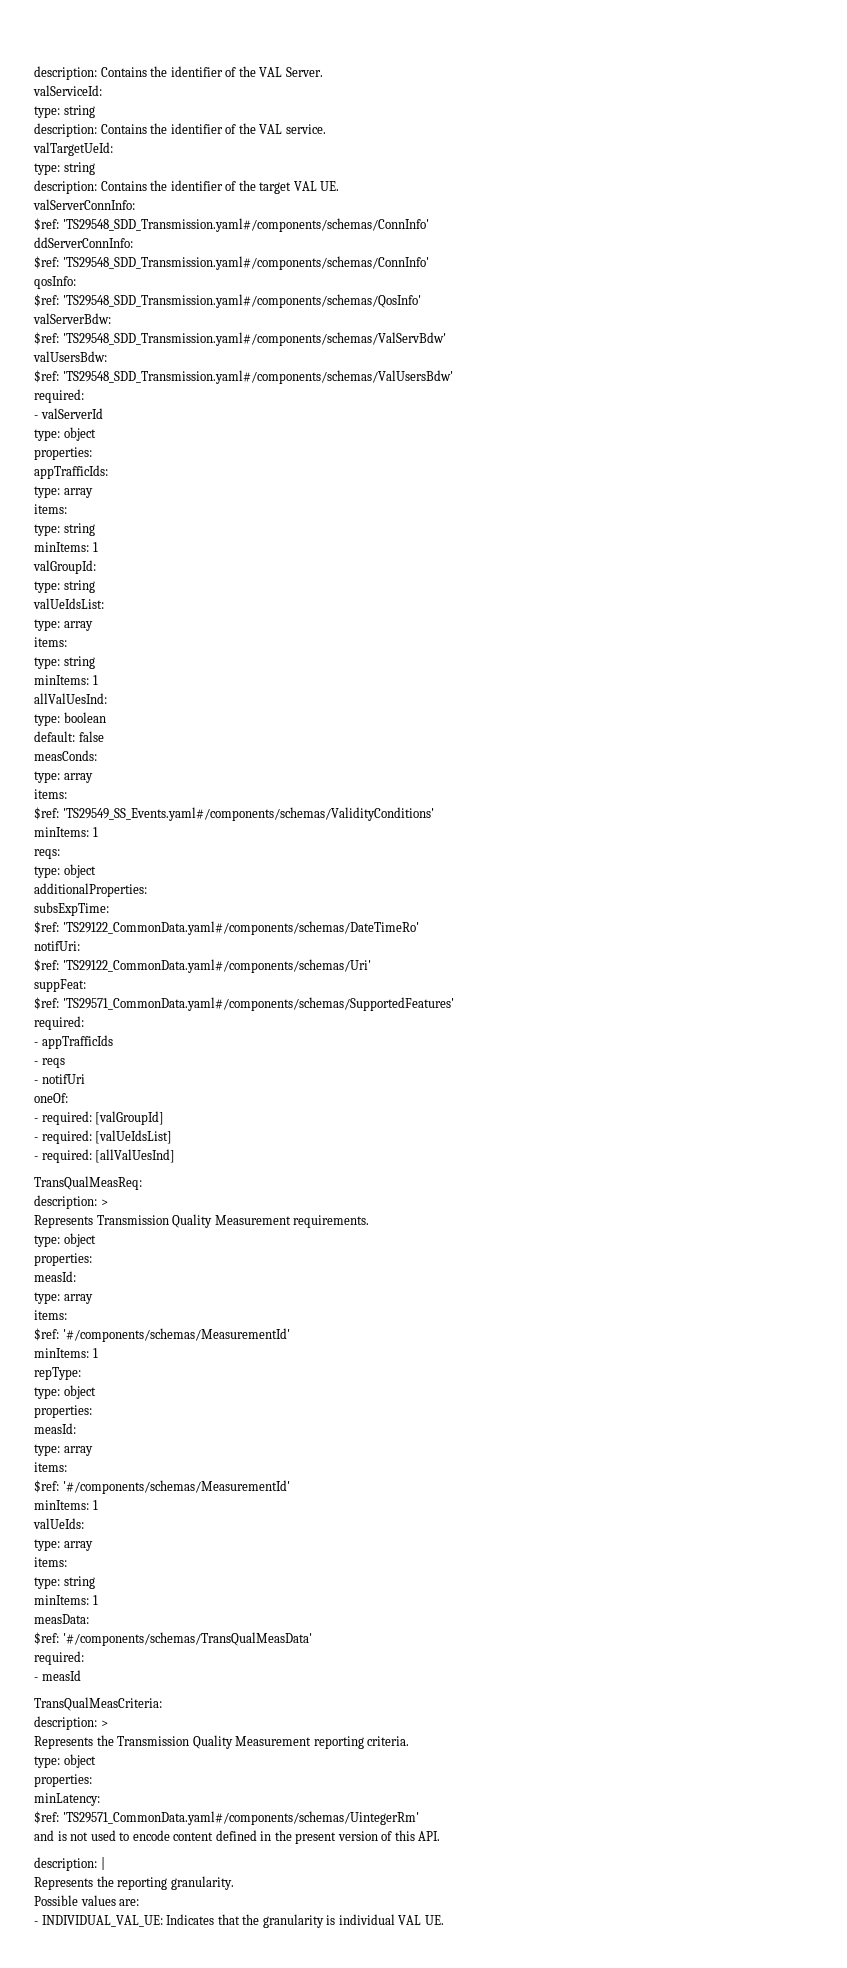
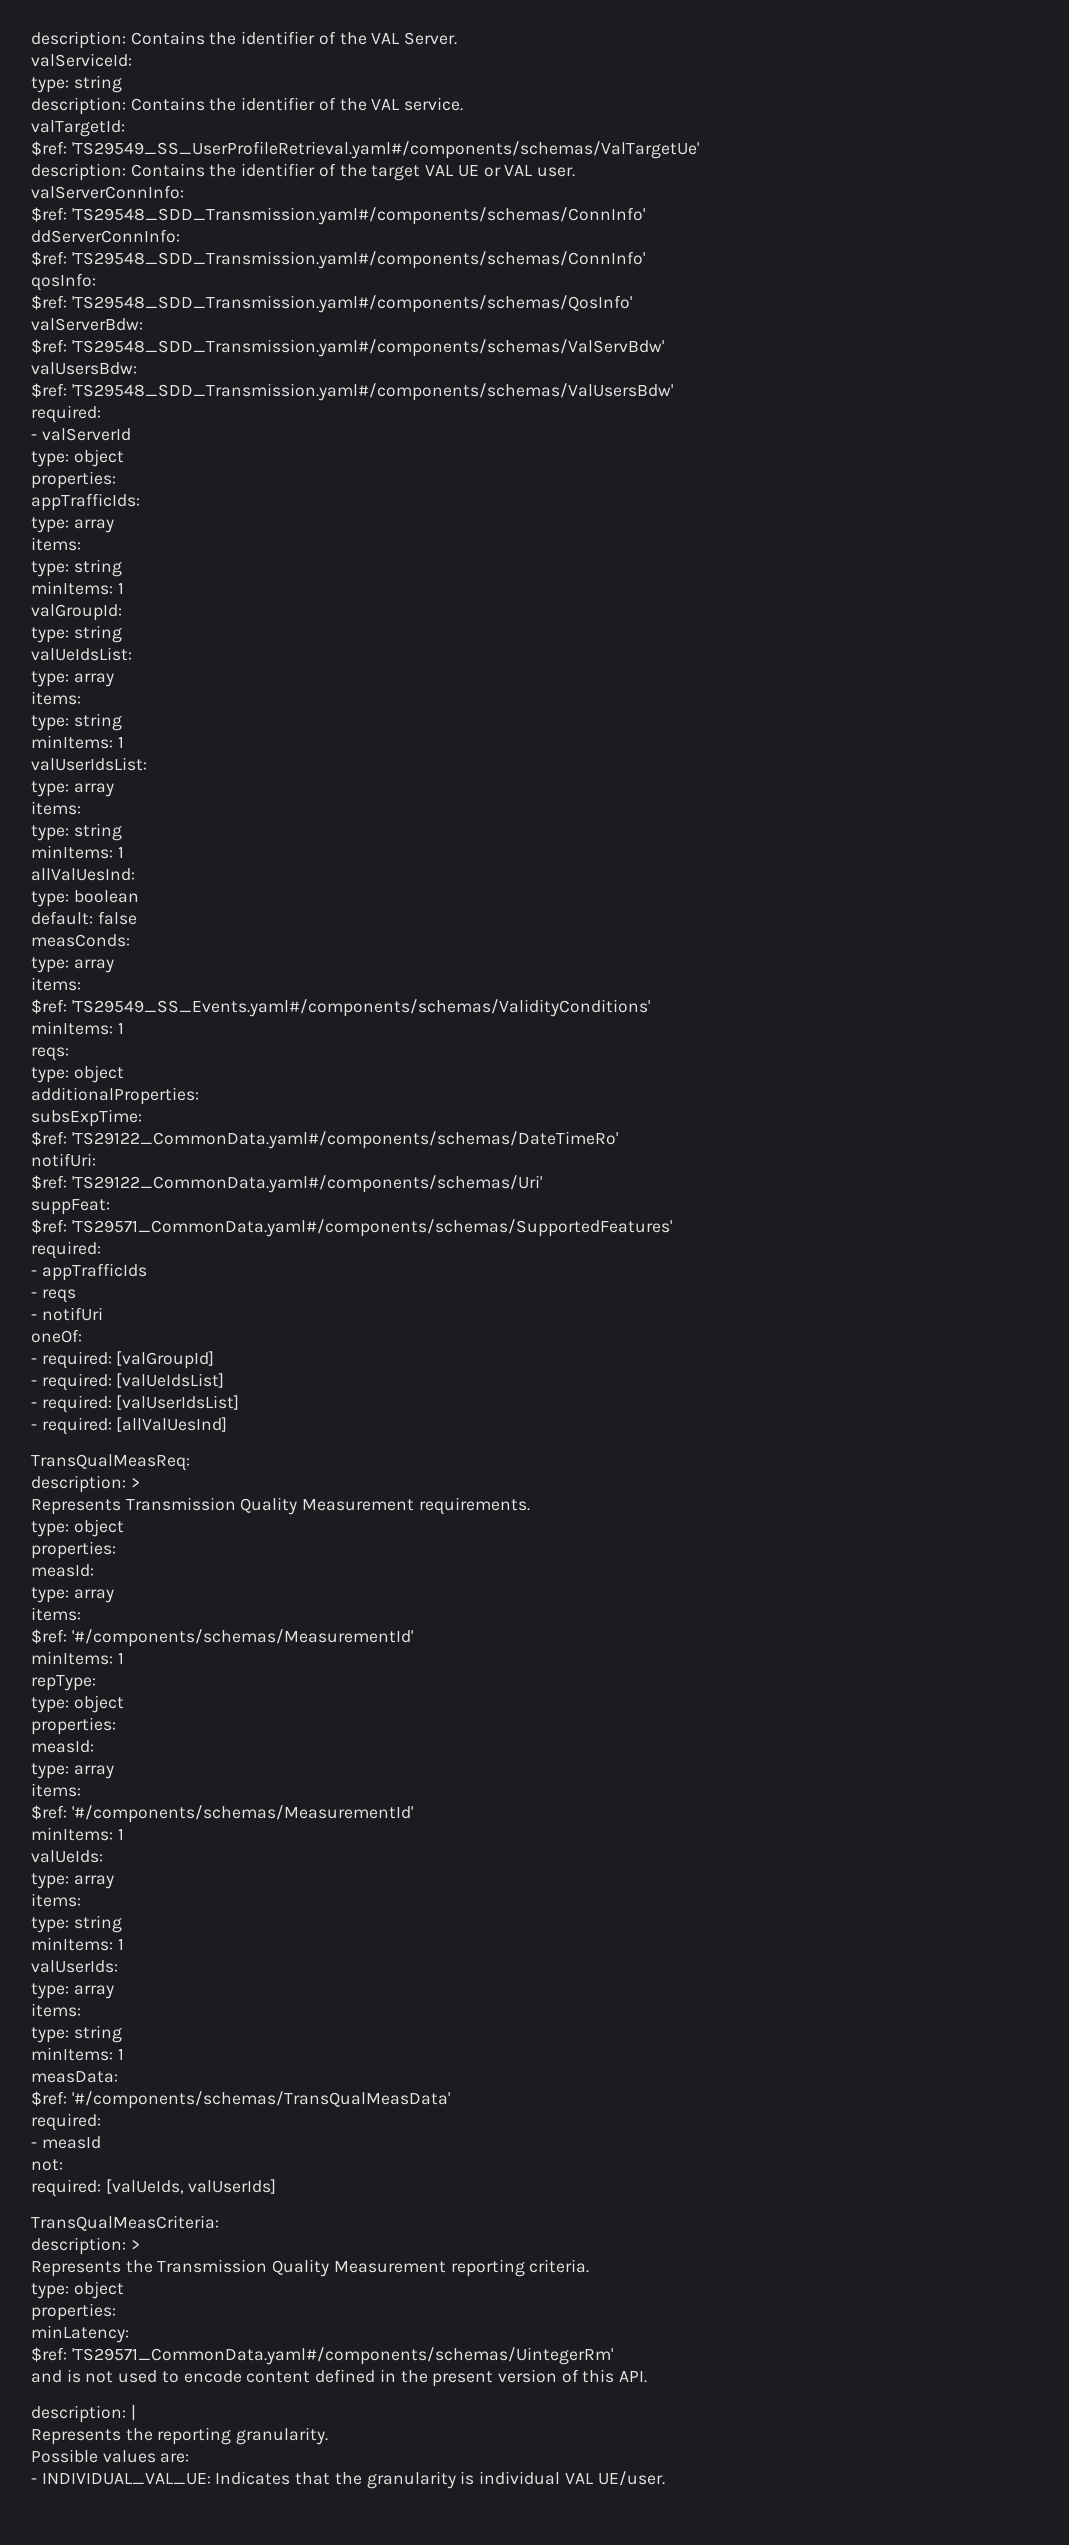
[33,142,113,156] [34,162,95,175] valTargetUeId: // type: string -> [31,120,125,137] [31,141,699,159] valTargetId: // $ref: 'TS29549_SS_UserProfileRetrieval.yaml#/components/schemas/ValTargetUe'
[320,181,340,191] UE. -> [457,165,575,177] UE or VAL user.
(98, 680) none -> [31,757,147,771] [31,781,114,797] [31,801,81,815] [31,823,122,841] [31,845,124,859] // valUserIdsList: // type: array // items: // type: string // minItems: 1
(173, 1137) none -> [31,1395,240,1413] // - required: [valUserIdsList]
(98, 1600) none -> [31,1960,118,1973] [31,1983,114,1999] [31,2003,81,2017] [31,2025,122,2043] [31,2047,124,2061] // valUserIds: // type: array // items: // type: string // minItems: 1
(81, 1675) none -> [31,2159,63,2171] [31,2179,277,2197] // not: // required: [valUeIds, valUserIds]
[424,1915,444,1925] UE. -> [597,2471,665,2486] UE/user.

